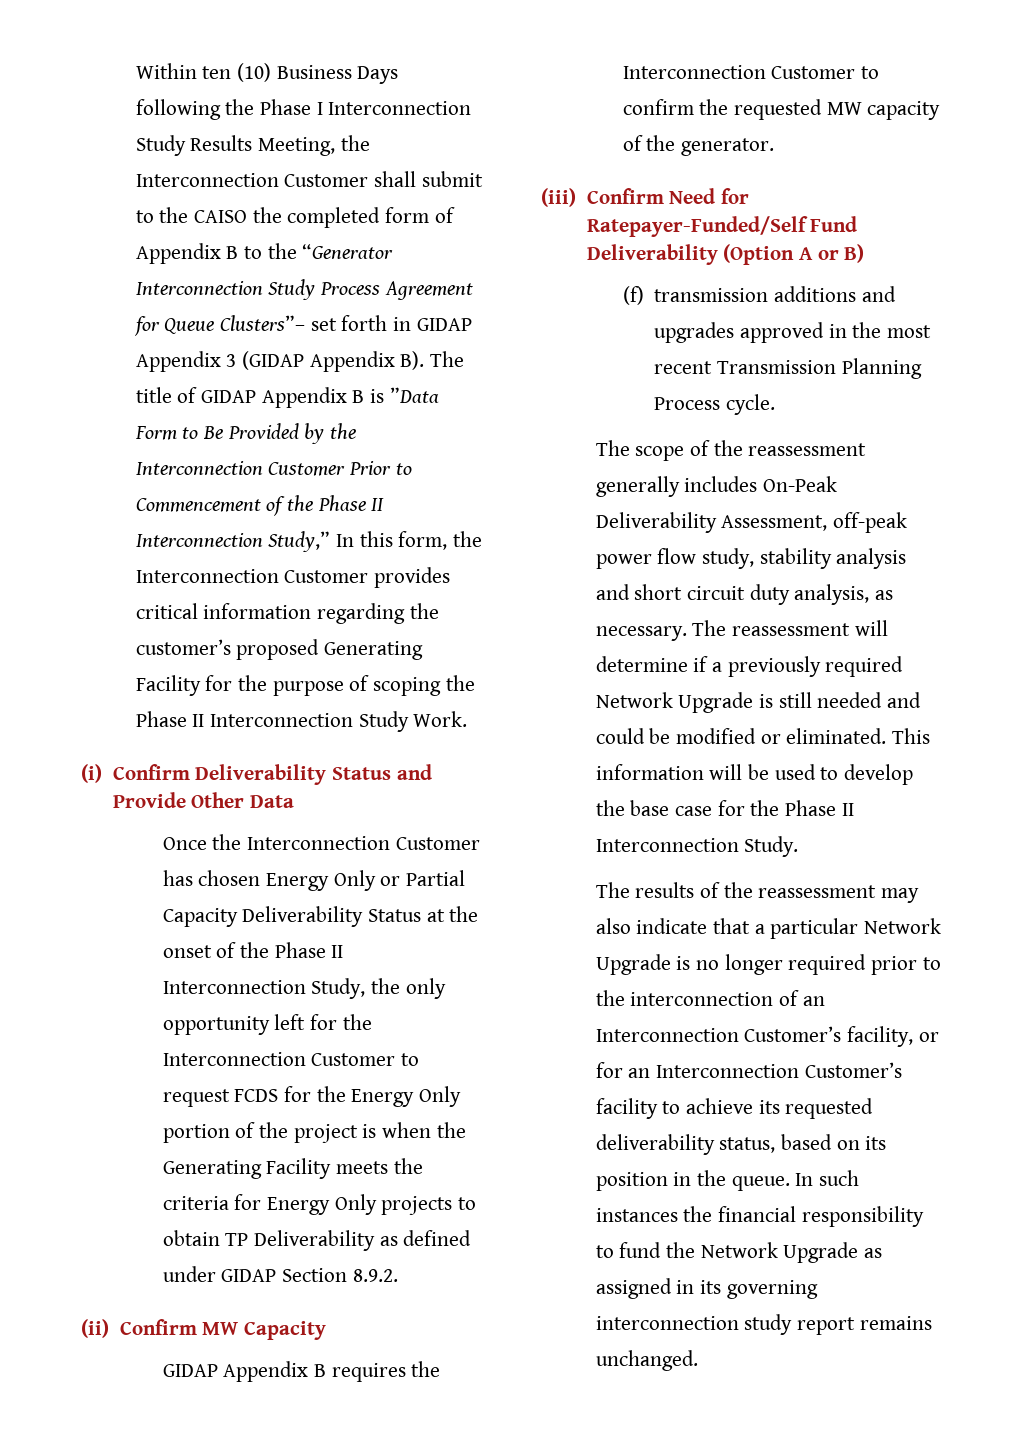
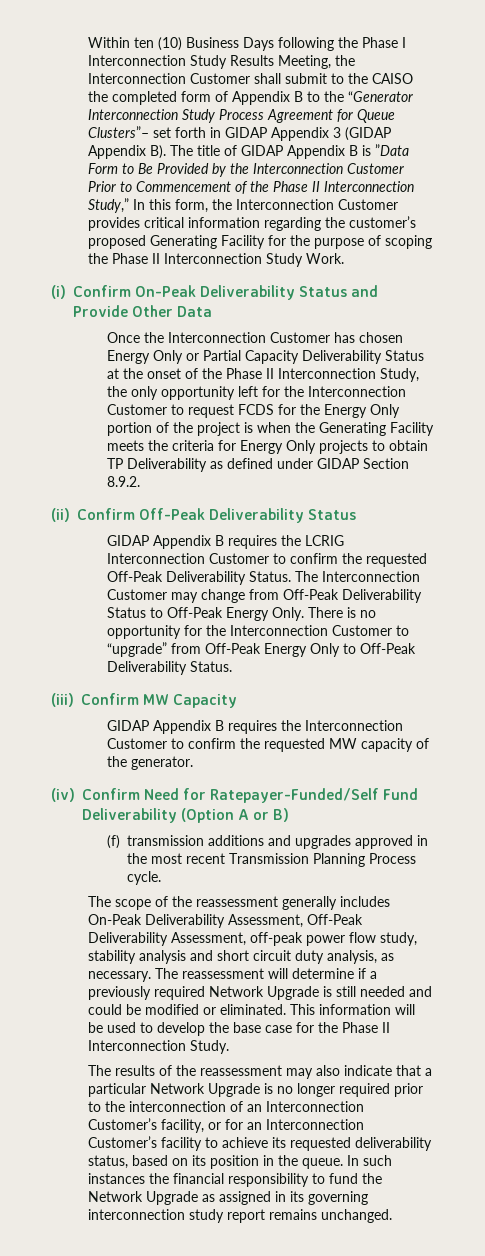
(190, 772) none -> [135,285,197,297] On-Peak
(197, 1327) none -> [139,508,357,523] [106,535,344,549] [106,553,427,567] [106,571,420,585] [106,589,422,603] [106,607,376,621] [106,625,409,639] [106,642,416,657] [106,661,232,675] [51,693,139,707] Off-Peak Deliverability Status // GIDAP Appendix B requires the LCRIG Interconnection Customer to confirm the requested Off-Peak Deliverability Status. The Interconnection Customer may change from Off-Peak Deliverability Status to Off-Peak Energy Only. There is no opportunity for the Interconnection Customer to “upgrade” from Off-Peak Energy Only to Off-Peak Deliverability Status. // (iii) Confirm
[541,188,576,207] (iii) -> [51,788,75,802] (iv)
(828, 523) none -> [307,914,364,925] [88,932,247,946] Off-Peak Deliverability Assessment,

